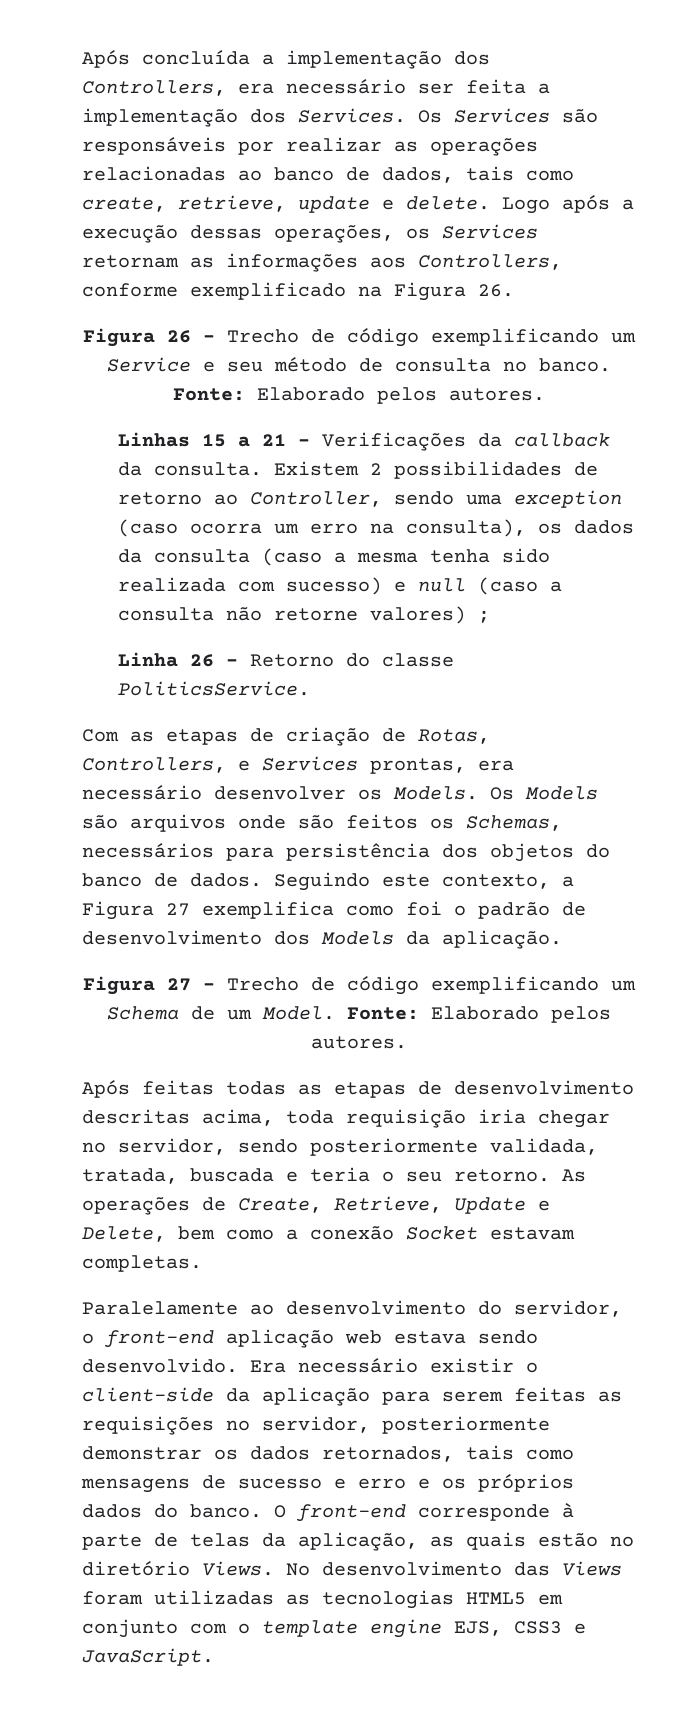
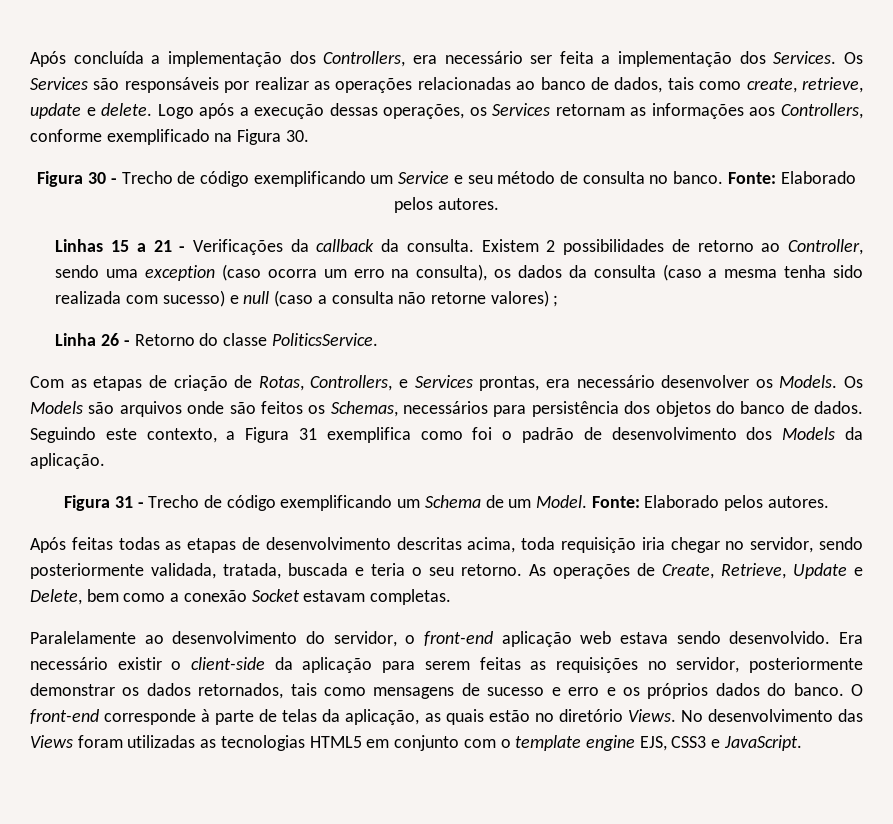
[478,284,514,297] [83,328,191,347] 26. // Figura 26 -> [285,130,309,142] [37,171,107,187] 30. // Figura 30
[166,903,190,916] 27 -> [299,428,318,440] 31
[167,978,191,991] 27 -> [114,496,133,508] 31

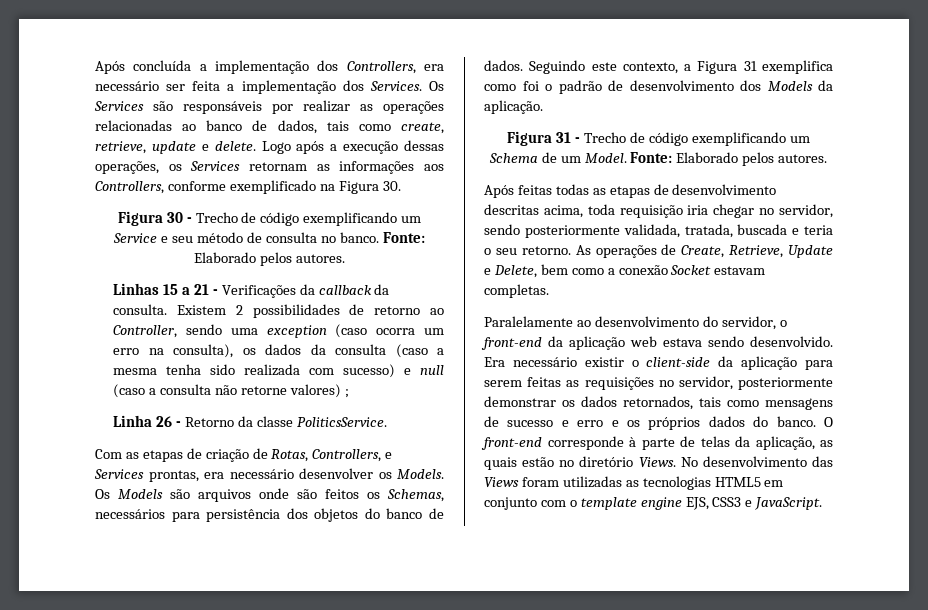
[199,333,219,346] do -> [237,416,253,427] da
(494, 638) none -> [548,336,563,347] da

